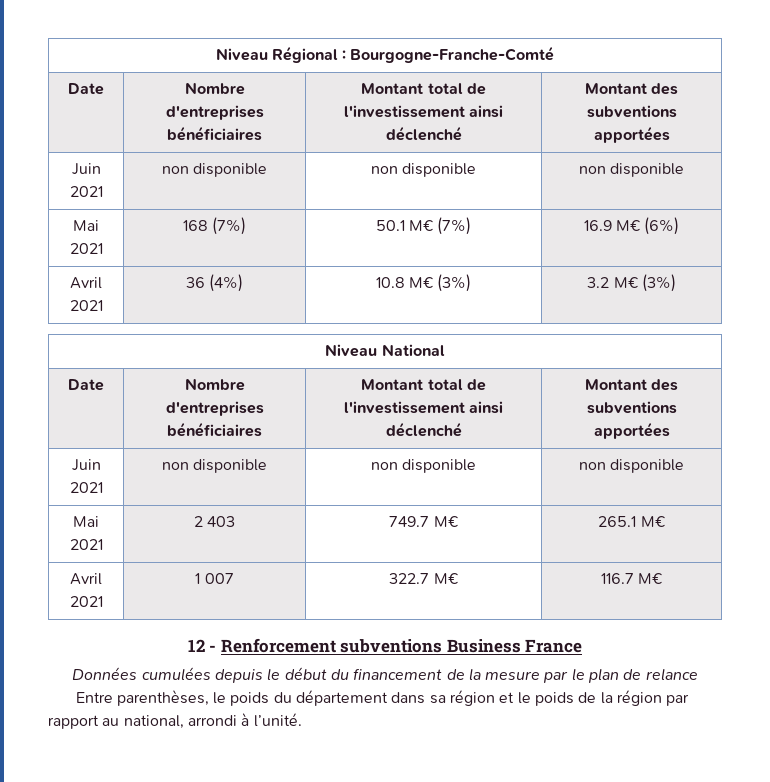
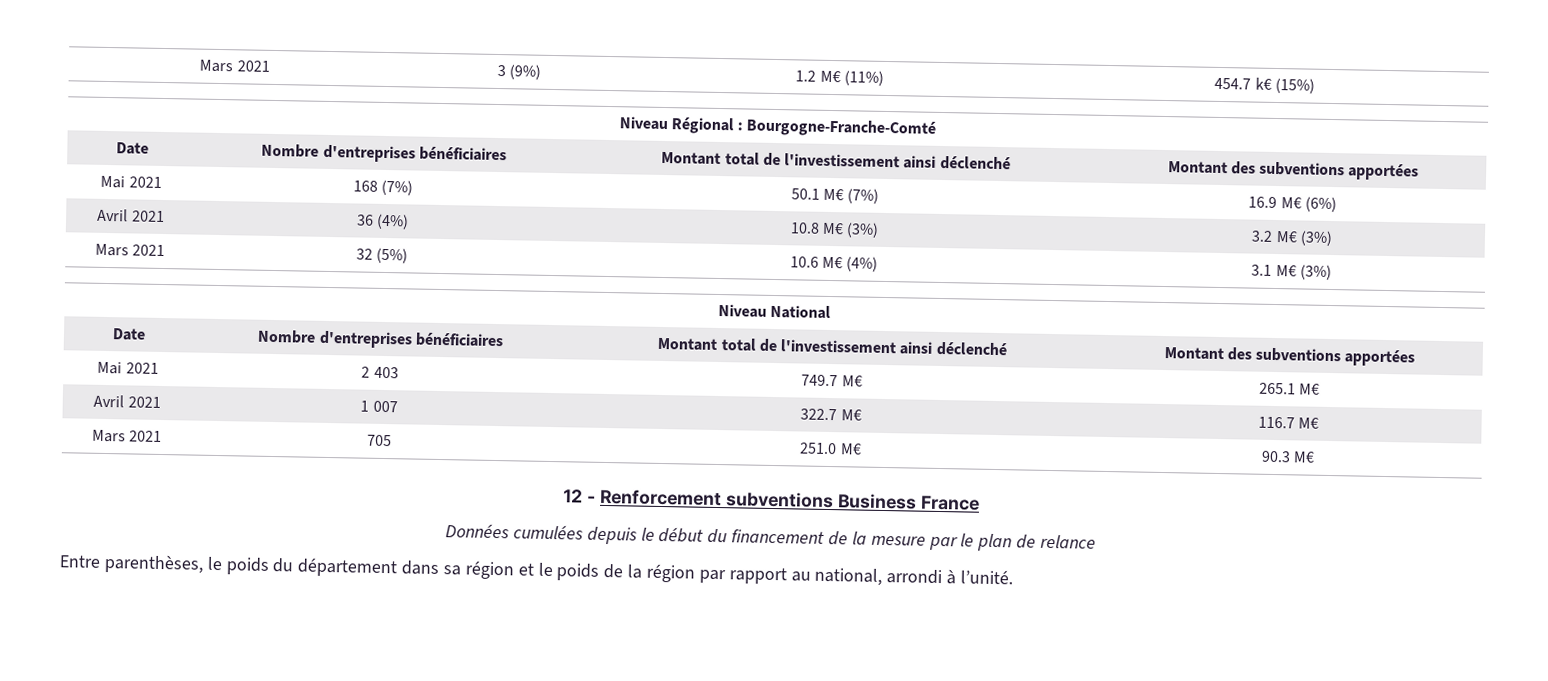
(215, 54) none -> [199,59,270,73] [496,64,542,80] [795,70,884,86] [1214,77,1315,94] Mars 2021 | 3 (9%) | 1.2 M€ (11%) | 454.7 k€ (15%) //
[71,163,101,175] [69,186,103,197] [161,163,268,177] [370,163,477,177] [578,163,685,177] // Juin 2021 | non disponible | non disponible | non disponible -> (1420, 172) none
(676, 283) none -> [94,243,166,257] [355,247,409,264] [789,256,879,272] [1251,264,1332,281] // Mars 2021 | 32 (5%) | 10.6 M€ (4%) | 3.1 M€ (3%)
[71,459,101,471] [69,482,103,493] [161,459,268,473] [370,459,477,473] [578,459,685,473] // Juin 2021 | non disponible | non disponible | non disponible -> (1416, 358) none
(663, 578) none -> [91,429,163,443] [366,434,392,447] [799,442,862,455] [1260,450,1316,463] // Mars 2021 | 705 | 251.0 M€ | 90.3 M€

